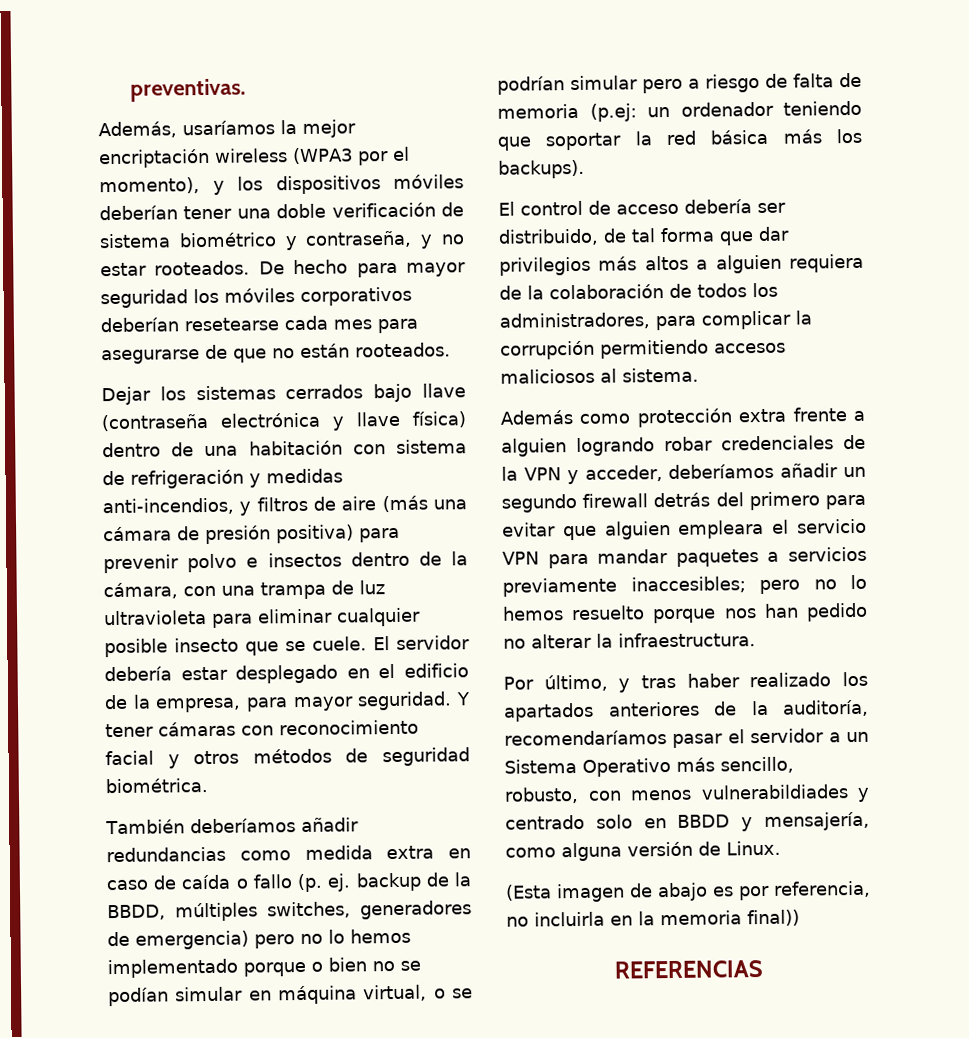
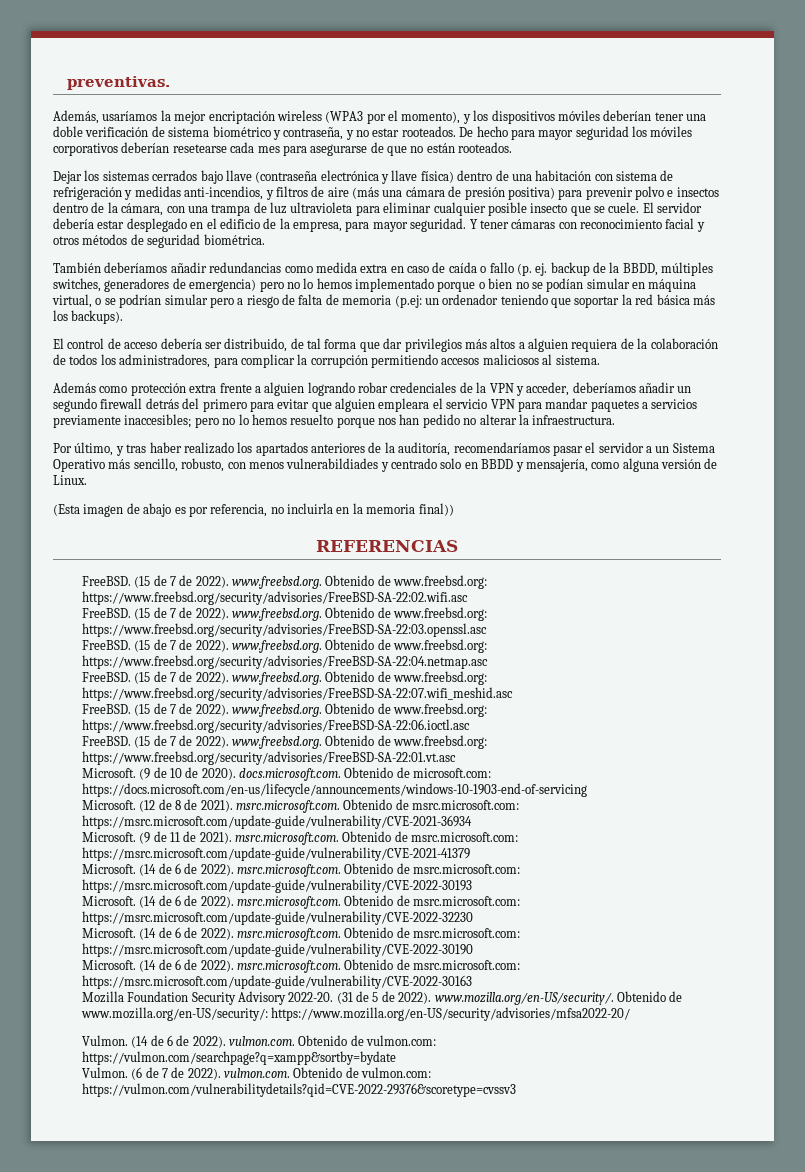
(763, 969) none -> [81,575,488,589] [81,591,468,605] [81,607,488,621] [81,623,487,637] [81,639,488,653] [81,655,488,669] [81,671,488,685] [81,687,513,701] [81,703,488,717] [81,719,470,733] [81,735,488,749] [81,751,456,765] [81,767,492,781] [81,783,587,797] [81,799,520,813] [81,815,472,829] [81,831,519,845] [81,847,470,861] [81,863,521,877] [81,879,472,893] [81,895,521,909] [81,911,473,925] [81,927,521,941] [81,943,473,957] [81,959,521,973] [81,975,472,989] [81,991,683,1005] [80,1007,631,1021] [81,1035,437,1048] [81,1051,396,1065] [81,1067,432,1080] [81,1083,516,1097] // FreeBSD. (15 de 7 de 2022). www.freebsd.org. Obtenido de www.freebsd.org: https://www.freebsd.org/security/advisories/FreeBSD-SA-22:02.wifi.asc // FreeBSD. (15 de 7 de 2022). www.freebsd.org. Obtenido de www.freebsd.org: https://www.freebsd.org/security/advisories/FreeBSD-SA-22:03.openssl.asc // FreeBSD. (15 de 7 de 2022). www.freebsd.org. Obtenido de www.freebsd.org: https://www.freebsd.org/security/advisories/FreeBSD-SA-22:04.netmap.asc // FreeBSD. (15 de 7 de 2022). www.freebsd.org. Obtenido de www.freebsd.org: https://www.freebsd.org/security/advisories/FreeBSD-SA-22:07.wifi_meshid.asc // FreeBSD. (15 de 7 de 2022). www.freebsd.org. Obtenido de www.freebsd.org: https://www.freebsd.org/security/advisories/FreeBSD-SA-22:06.ioctl.asc // FreeBSD. (15 de 7 de 2022). www.freebsd.org. Obtenido de www.freebsd.org: https://www.freebsd.org/security/advisories/FreeBSD-SA-22:01.vt.asc // Microsoft. (9 de 10 de 2020). docs.microsoft.com. Obtenido de microsoft.com: https://docs.microsoft.com/en-us/lifecycle/announcements/windows-10-1903-end-of-servicing // Microsoft. (12 de 8 de 2021). msrc.microsoft.com. Obtenido de msrc.microsoft.com: https://msrc.microsoft.com/update-guide/vulnerability/CVE-2021-36934 // Microsoft. (9 de 11 de 2021). msrc.microsoft.com. Obtenido de msrc.microsoft.com: https://msrc.microsoft.com/update-guide/vulnerability/CVE-2021-41379 // Microsoft. (14 de 6 de 2022). msrc.microsoft.com. Obtenido de msrc.microsoft.com: https://msrc.microsoft.com/update-guide/vulnerability/CVE-2022-30193 // Microsoft. (14 de 6 de 2022). msrc.microsoft.com. Obtenido de msrc.microsoft.com: https://msrc.microsoft.com/update-guide/vulnerability/CVE-2022-32230 // Microsoft. (14 de 6 de 2022). msrc.microsoft.com. Obtenido de msrc.microsoft.com: https://msrc.microsoft.com/update-guide/vulnerability/CVE-2022-30190 // Microsoft. (14 de 6 de 2022). msrc.microsoft.com. Obtenido de msrc.microsoft.com: https://msrc.microsoft.com/update-guide/vulnerability/CVE-2022-30163 // Mozilla Foundation Security Advisory 2022-20. (31 de 5 de 2022). www.mozilla.org/en-US/security/. Obtenido de www.mozilla.org/en-US/security/: https://www.mozilla.org/en-US/security/advisories/mfsa2022-20/ // Vulmon. (14 de 6 de 2022). vulmon.com. Obtenido de vulmon.com: https://vulmon.com/searchpage?q=xampp&sortby=bydate // Vulmon. (6 de 7 de 2022). vulmon.com. Obtenido de vulmon.com: https://vulmon.com/vulnerabilitydetails?qid=CVE-2022-29376&scoretype=cvssv3

